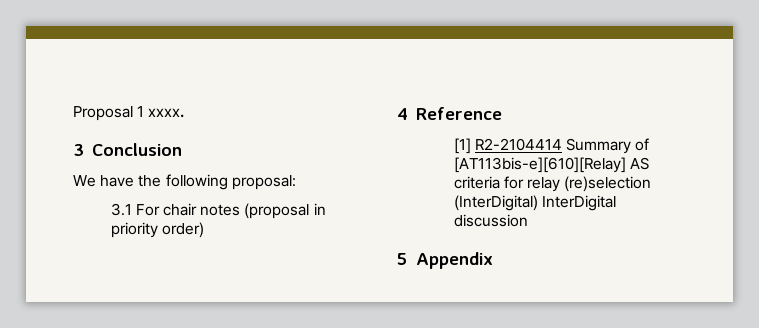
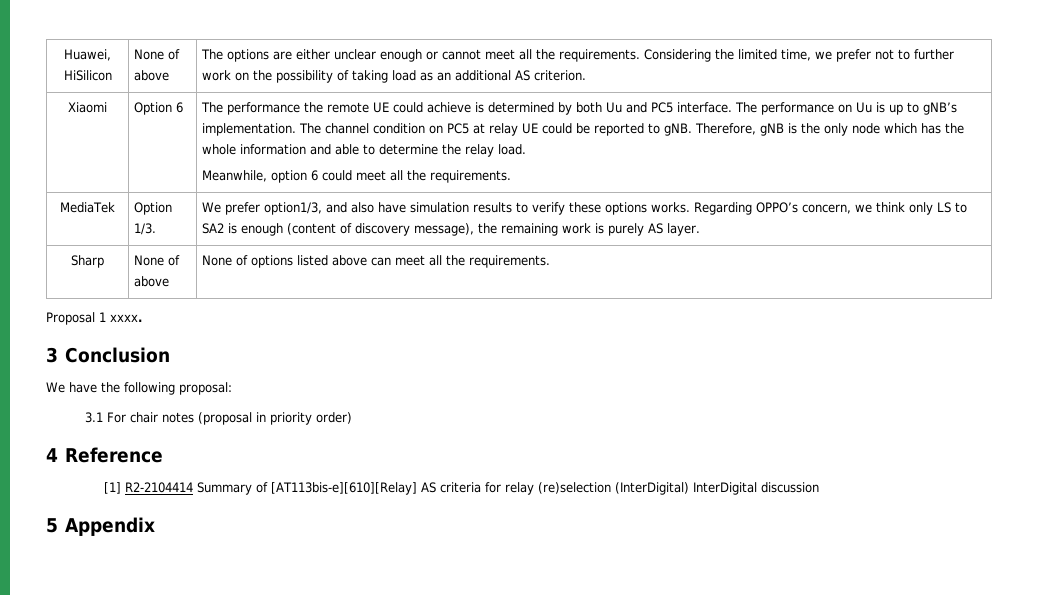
(73, 113) none -> [64,49,111,61] [63,70,112,81] [133,49,180,60] [133,70,169,81] [200,49,954,62] [201,70,586,83] [68,102,107,113] [133,102,183,115] [200,102,957,115] [201,123,964,136] [201,144,526,157] [201,170,511,183] [60,202,116,213] [133,202,172,215] [133,223,156,235] [201,202,967,215] [201,223,700,236] [71,255,104,268] [133,255,180,266] [133,276,169,287] [201,255,550,268] Huawei, HiSilicon | None of above | The options are either unclear enough or cannot meet all the requirements. Considering the limited time, we prefer not to further work on the possibility of taking load as an additional AS criterion. // Xiaomi | Option 6 | The performance the remote UE could achieve is determined by both Uu and PC5 interface. The performance on Uu is up to gNB’s implementation. The channel condition on PC5 at relay UE could be reported to gNB. Therefore, gNB is the only node which has the whole information and able to determine the relay load. // Meanwhile, option 6 could meet all the requirements. // MediaTek | Option 1/3. | We prefer option1/3, and also have simulation results to verify these options works. Regarding OPPO’s concern, we think only LS to SA2 is enough (content of discovery message), the remaining work is purely AS layer. // Sharp | None of above | None of options listed above can meet all the requirements. //

